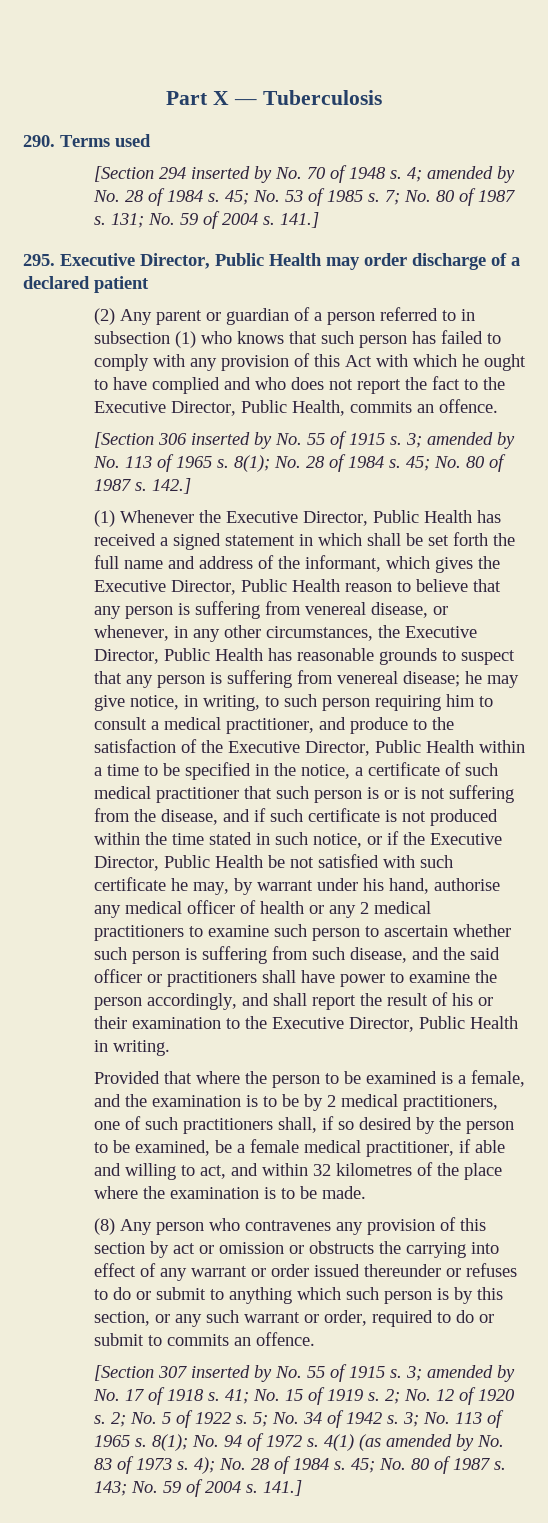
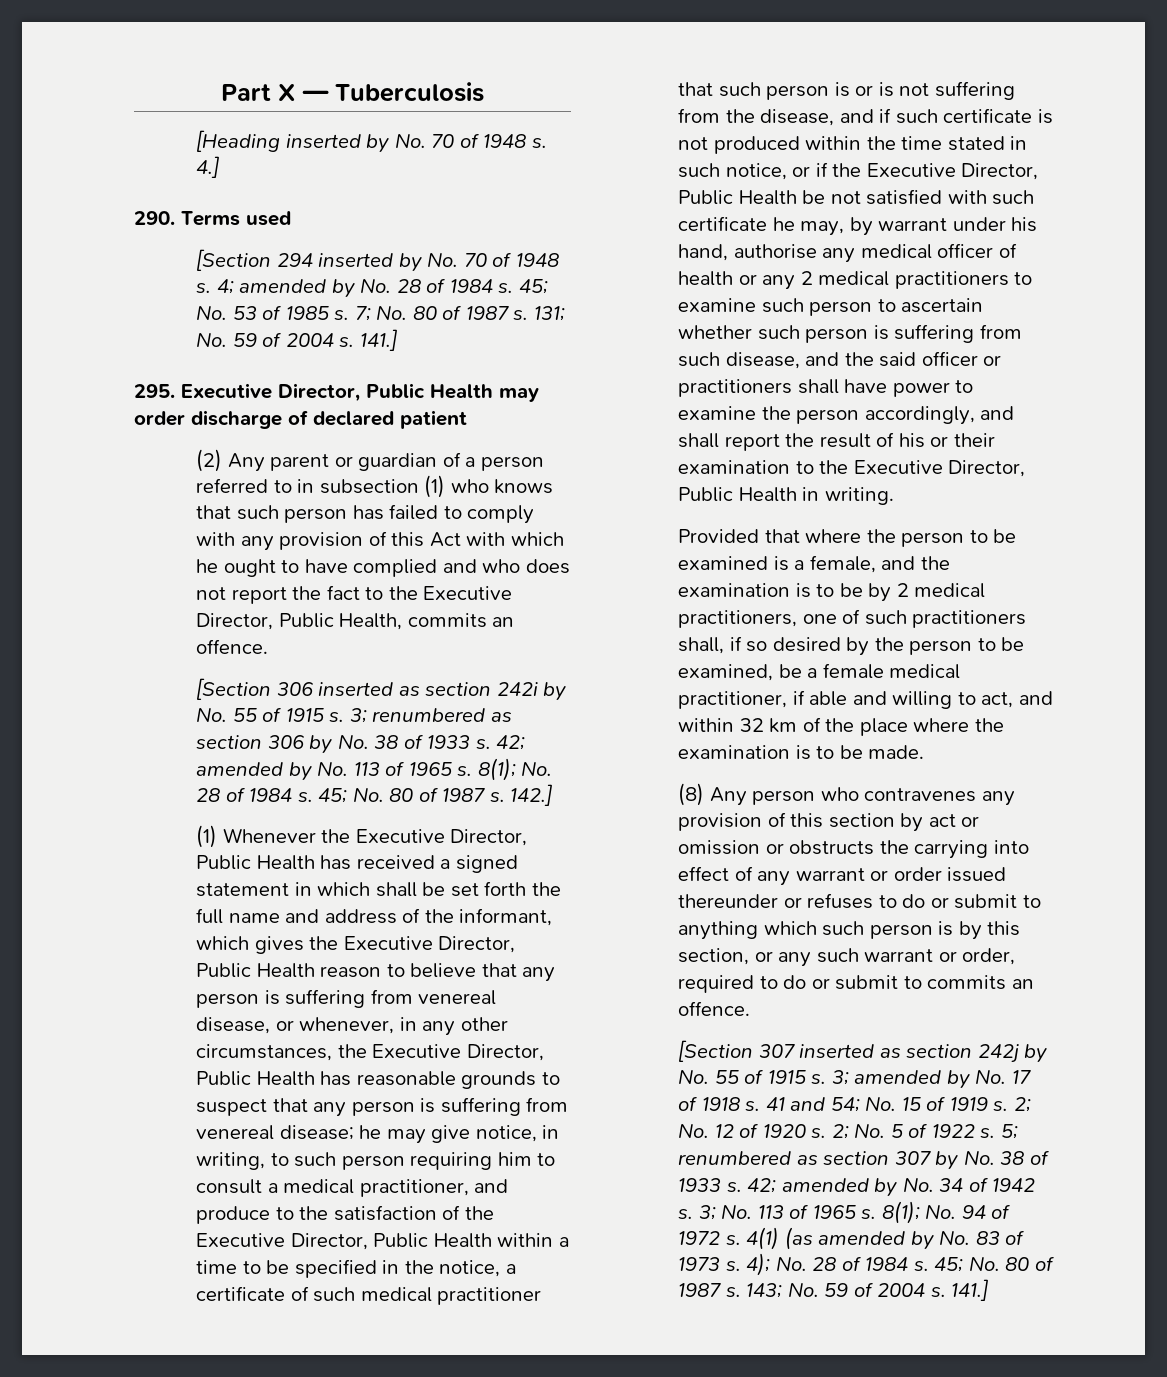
(382, 97) none -> [196,130,547,153] [196,156,221,178] // [Heading inserted by No. 70 of 1948 s. 4.]
[511,257,520,266] a -> (308, 417) none
[253,431,422,449] by No. 55 of 1915 s. 3; -> [398,682,567,701] [196,707,512,723] [196,734,526,754] as section 242i by No. 55 of 1915 s. 3; renumbered as section 306 by No. 38 of 1933 s. 42;
[335,1163,412,1176] kilometres -> [769,718,798,733] km
(250, 1371) none -> [879,1044,1019,1063] as section 242j
[224,1389,249,1404] 41; -> [765,1097,860,1112] 41 and 54;
(268, 1419) none -> [678,1150,1049,1170] [678,1178,898,1197] renumbered as section 307 by No. 38 of 1933 s. 42; amended by

